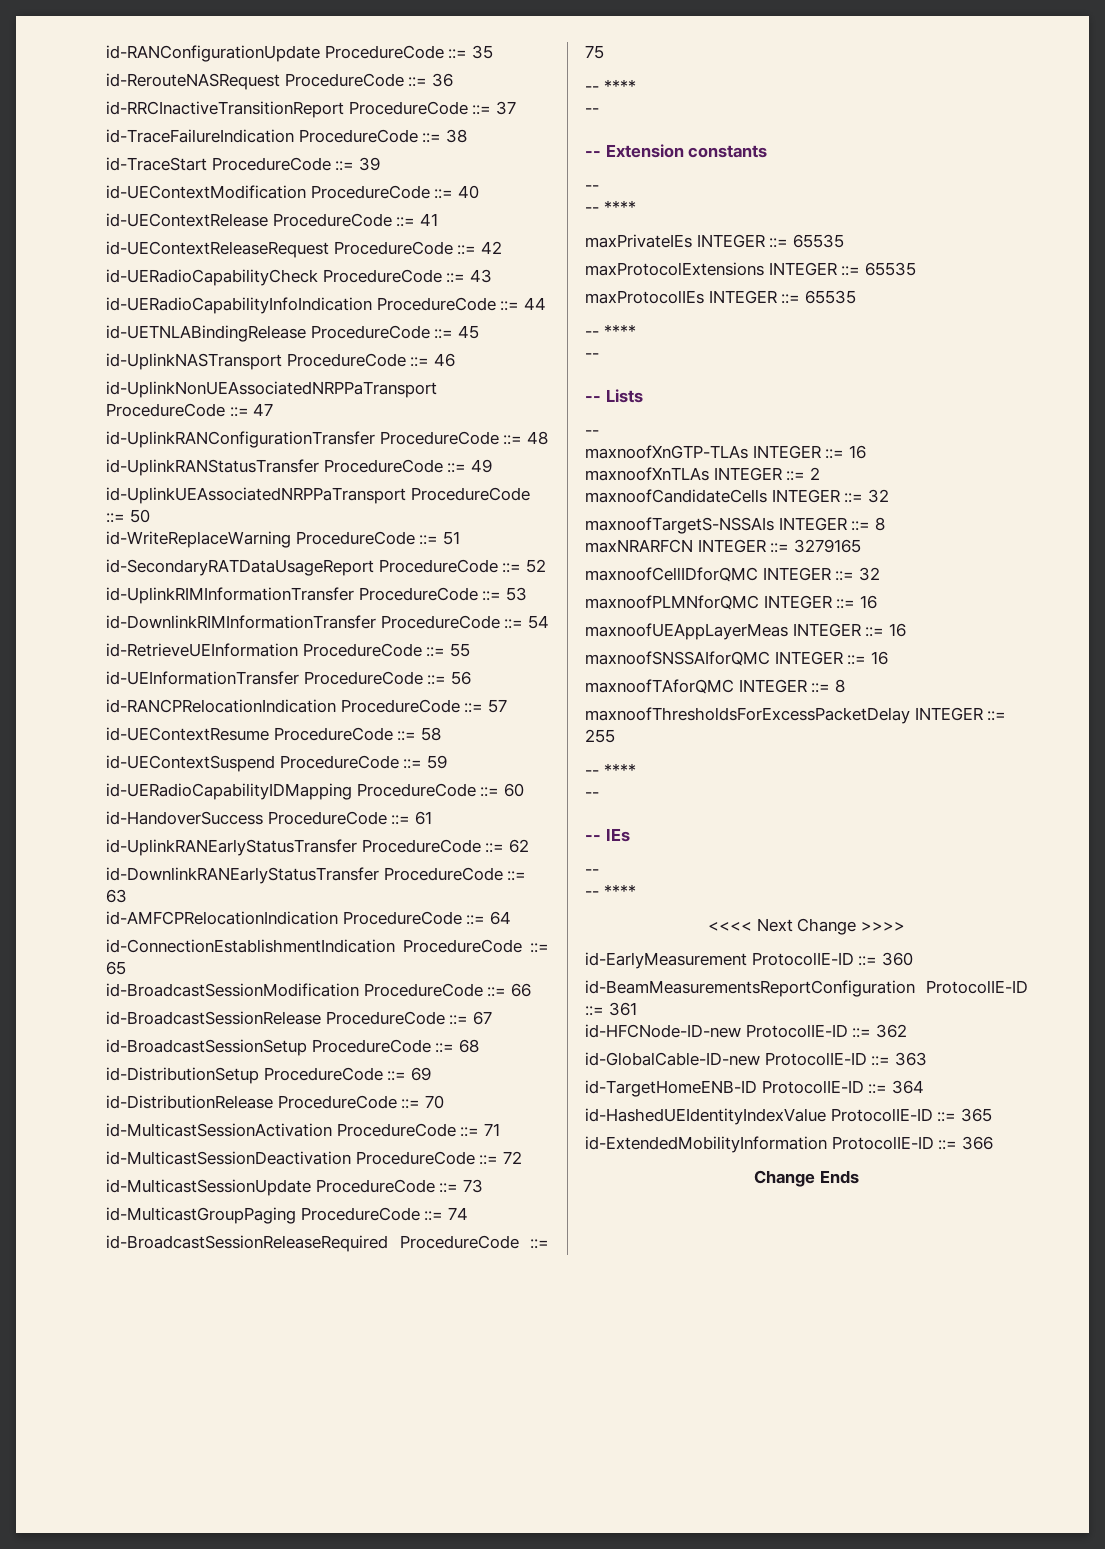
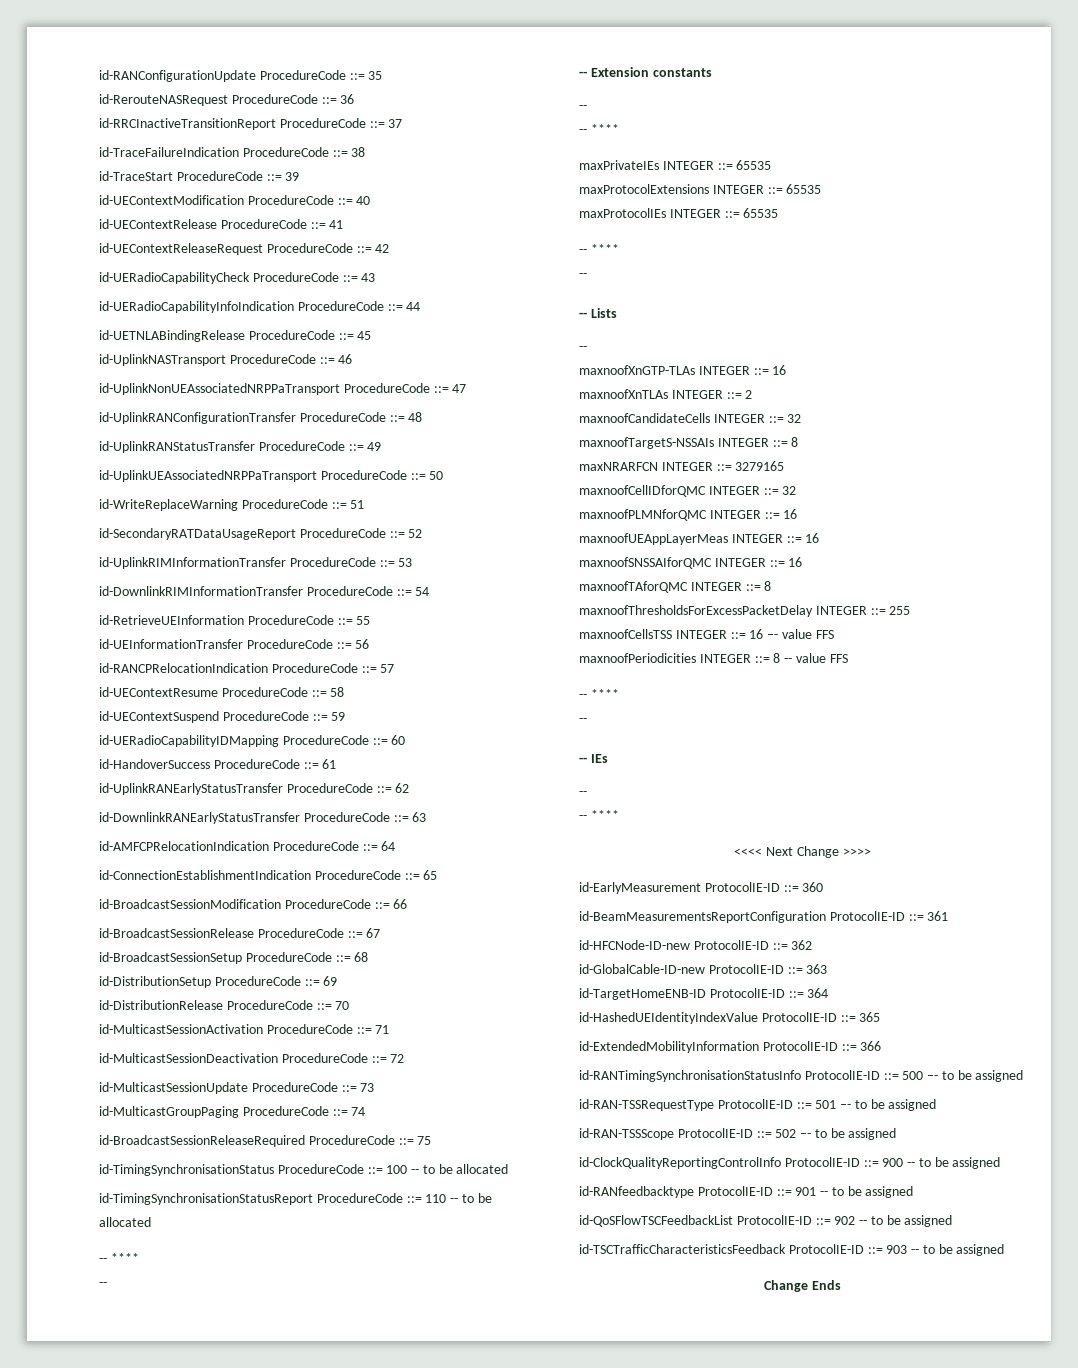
(604, 52) none -> [99,1164,509,1176] [99,1193,492,1205] [99,1217,151,1227] // id-TimingSynchronisationStatus ProcedureCode ::= 100 -- to be allocated // id-TimingSynchronisationStatusReport ProcedureCode ::= 110 -- to be allocated
(615, 736) none -> [579,629,834,639] [579,653,848,663] // maxnoofCellsTSS INTEGER ::= 16 –- value FFS // maxnoofPeriodicities INTEGER ::= 8 -- value FFS
(993, 1143) none -> [579,1070,1024,1082] [579,1099,937,1111] [579,1128,897,1140] [579,1157,1001,1169] [579,1186,914,1198] [579,1215,953,1227] [579,1244,1005,1256] // id-RANTimingSynchronisationStatusInfo ProtocolIE-ID ::= 500 –- to be assigned // id-RAN-TSSRequestType ProtocolIE-ID ::= 501 –- to be assigned // id-RAN-TSSScope ProtocolIE-ID ::= 502 –- to be assigned // id-ClockQualityReportingControlInfo ProtocolIE-ID ::= 900 -- to be assigned // id-RANfeedbacktype ProtocolIE-ID ::= 901 -- to be assigned // id-QoSFlowTSCFeedbackList ProtocolIE-ID ::= 902 -- to be assigned // id-TSCTrafficCharacteristicsFeedback ProtocolIE-ID ::= 903 -- to be assigned

